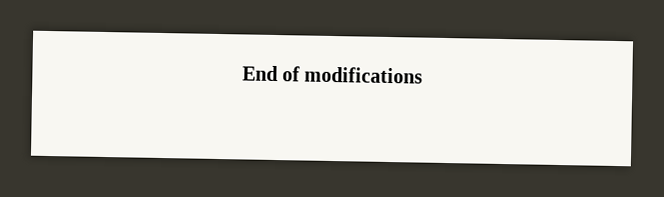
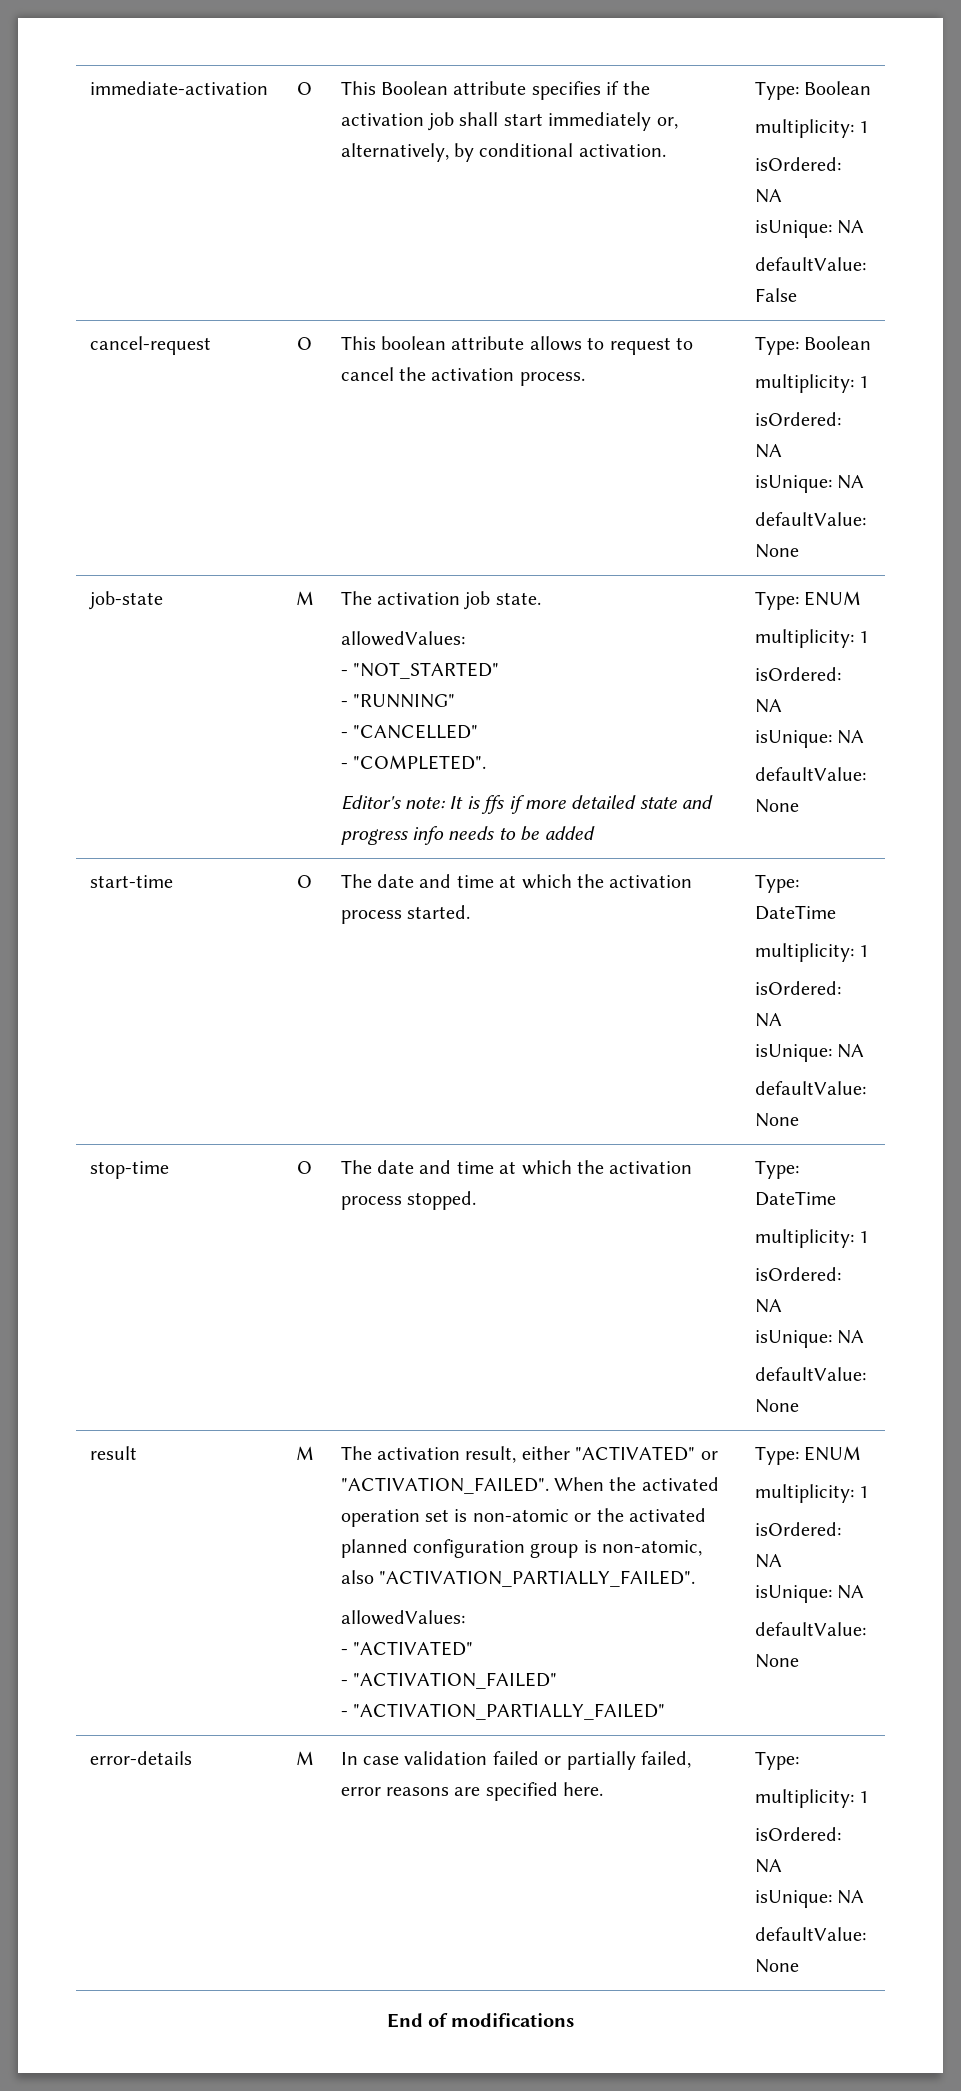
(241, 73) none -> [89,81,268,95] [297,82,312,95] [340,81,650,100] [340,112,678,131] [340,143,666,162] [754,81,871,100] [754,119,868,138] [754,157,841,171] [754,189,782,203] [754,220,864,238] [754,257,866,271] [754,288,797,302] [89,336,211,355] [297,337,312,350] [340,336,693,355] [340,367,585,386] [754,336,871,355] [754,374,868,393] [754,412,841,426] [754,444,782,458] [754,475,864,493] [754,512,866,526] [754,544,799,558] [88,591,163,610] [295,591,314,605] [340,591,541,610] [340,631,465,646] [340,662,499,679] [340,694,455,708] [340,724,478,739] [340,755,486,770] [340,795,714,814] [340,826,595,845] [754,591,861,610] [754,629,868,648] [754,667,841,681] [754,699,782,713] [754,730,864,748] [754,767,866,781] [754,799,799,813] [89,875,173,888] [297,875,312,888] [340,874,693,889] [340,905,470,924] [754,874,799,893] [754,905,836,920] [754,943,868,962] [754,981,841,995] [754,1013,782,1027] [754,1044,864,1062] [754,1081,866,1095] [754,1113,799,1127] [89,1161,169,1179] [297,1161,312,1174] [340,1160,693,1175] [340,1191,476,1210] [754,1160,799,1179] [754,1191,836,1206] [754,1229,868,1248] [754,1267,841,1281] [754,1299,782,1313] [754,1330,864,1348] [754,1367,866,1381] [754,1399,799,1413] [89,1446,137,1460] [295,1446,314,1460] [340,1446,718,1463] [340,1477,719,1494] [340,1508,706,1527] [340,1539,703,1558] [340,1570,695,1587] [340,1610,465,1625] [340,1641,473,1656] [340,1672,557,1689] [340,1703,665,1720] [754,1446,861,1465] [754,1484,868,1503] [754,1522,841,1536] [754,1554,782,1568] [754,1585,864,1603] [754,1622,866,1636] [754,1654,799,1668] [89,1751,192,1765] [295,1751,314,1765] [340,1751,691,1770] [340,1782,604,1801] [754,1751,799,1770] [754,1789,868,1808] [754,1827,841,1841] [754,1859,782,1873] [754,1890,864,1908] [754,1927,866,1941] [754,1959,799,1973] immediate-activation | O | This Boolean attribute specifies if the activation job shall start immediately or, alternatively, by conditional activation. | Type: Boolean // multiplicity: 1 // isOrdered: NA // isUnique: NA // defaultValue: False // cancel-request | O | This boolean attribute allows to request to cancel the activation process. | Type: Boolean // multiplicity: 1 // isOrdered: NA // isUnique: NA // defaultValue: None // job-state | M | The activation job state. // allowedValues: // - "NOT_STARTED" // - "RUNNING" // - "CANCELLED" // - "COMPLETED". // Editor's note: It is ffs if more detailed state and progress info needs to be added | Type: ENUM // multiplicity: 1 // isOrdered: NA // isUnique: NA // defaultValue: None // start-time | O | The date and time at which the activation process started. | Type: DateTime // multiplicity: 1 // isOrdered: NA // isUnique: NA // defaultValue: None // stop-time | O | The date and time at which the activation process stopped. | Type: DateTime // multiplicity: 1 // isOrdered: NA // isUnique: NA // defaultValue: None // result | M | The activation result, either "ACTIVATED" or "ACTIVATION_FAILED". When the activated operation set is non-atomic or the activated planned configuration group is non-atomic, also "ACTIVATION_PARTIALLY_FAILED". // allowedValues: // - "ACTIVATED" // - "ACTIVATION_FAILED" // - "ACTIVATION_PARTIALLY_FAILED" | Type: ENUM // multiplicity: 1 // isOrdered: NA // isUnique: NA // defaultValue: None // error-details | M | In case validation failed or partially failed, error reasons are specified here. | Type: // multiplicity: 1 // isOrdered: NA // isUnique: NA // defaultValue: None //

